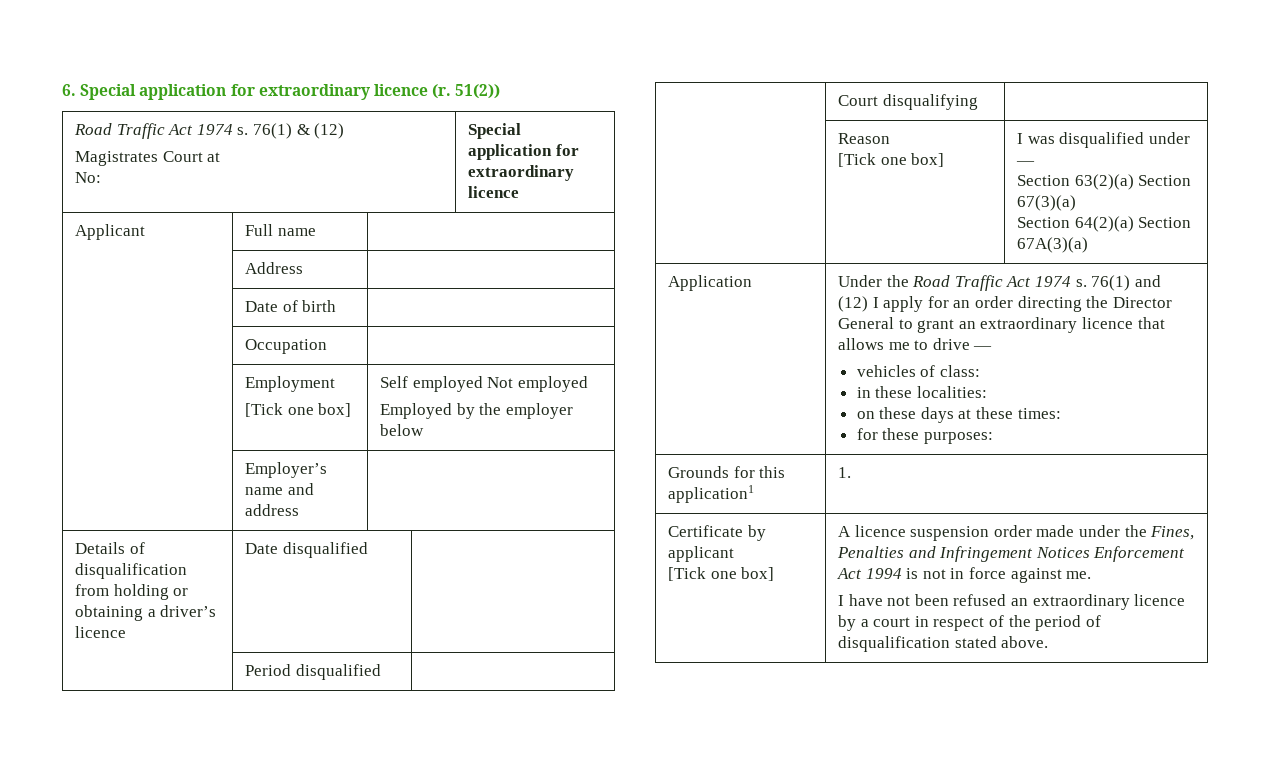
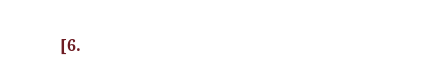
[62,84,501,100] [73,123,345,139] [74,151,221,166] [74,172,101,183] [467,123,521,139] [467,144,579,160] [467,165,574,181] [467,186,519,198] [74,224,145,240] [244,224,316,236] [244,262,303,274] [244,300,337,312] [244,339,327,354] [244,376,335,392] [244,403,352,417] [379,376,588,392] [379,403,573,419] [379,424,424,436] [244,462,327,478] [244,483,314,495] [244,504,299,516] [74,542,145,554] [74,563,187,579] [74,584,189,600] [74,605,217,621] [74,626,126,638] [244,542,368,558] [244,664,381,680] [837,94,978,110] [837,133,890,144] [837,153,945,167] [1016,132,1190,148] [1015,161,1035,165] [1016,174,1192,190] [1016,195,1076,211] [1016,216,1192,232] [1016,237,1088,253] [667,275,752,291] [837,275,1161,291] [837,296,1172,312] [837,317,1165,333] [837,338,993,350] [856,365,980,377] [856,386,987,398] [856,407,1061,423] [856,428,993,444] [667,466,786,478] [667,485,754,503] [837,467,851,478] [667,525,766,541] [667,546,734,562] [667,567,775,581] [837,525,1195,541] [836,546,1186,562] [836,567,1092,583] [837,594,1186,610] [837,615,1101,631] [837,636,1049,652] 6. Special application for extraordinary licence (r. 51(2)) // Road Traffic Act 1974 s. 76(1) & (12) // Magistrates Court at // No: | Special application for extraordinary licence // Applicant | Full name | // | Address | // | Date of birth | // | Occupation | // | Employment // [Tick one box] | Self employed Not employed // Employed by the employer below // | Employer’s name and address | // Details of disqualification from holding or obtaining a driver’s licence | Date disqualified | // | Period disqualified | // | Court disqualifying | // | Reason // [Tick one box] | I was disqualified under — // Section 63(2)(a) Section 67(3)(a) // Section 64(2)(a) Section 67A(3)(a) // Application | Under the Road Traffic Act 1974 s. 76(1) and (12) I apply for an order directing the Director General to grant an extraordinary licence that allows me to drive — // vehicles of class: // in these localities: // on these days at these times: // for these purposes: // Grounds for this application1 | 1. // Certificate by applicant // [Tick one box] | A licence suspension order made under the Fines, Penalties and Infringement Notices Enforcement Act 1994 is not in force against me. // I have not been refused an extraordinary licence by a court in respect of the period of disqualification stated above. -> [60,39,81,55] [6.

